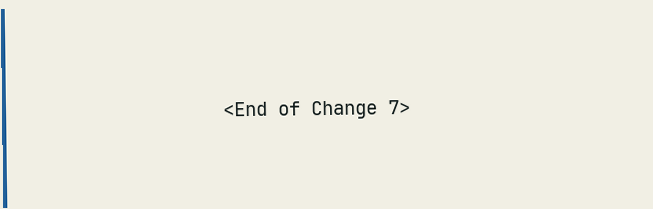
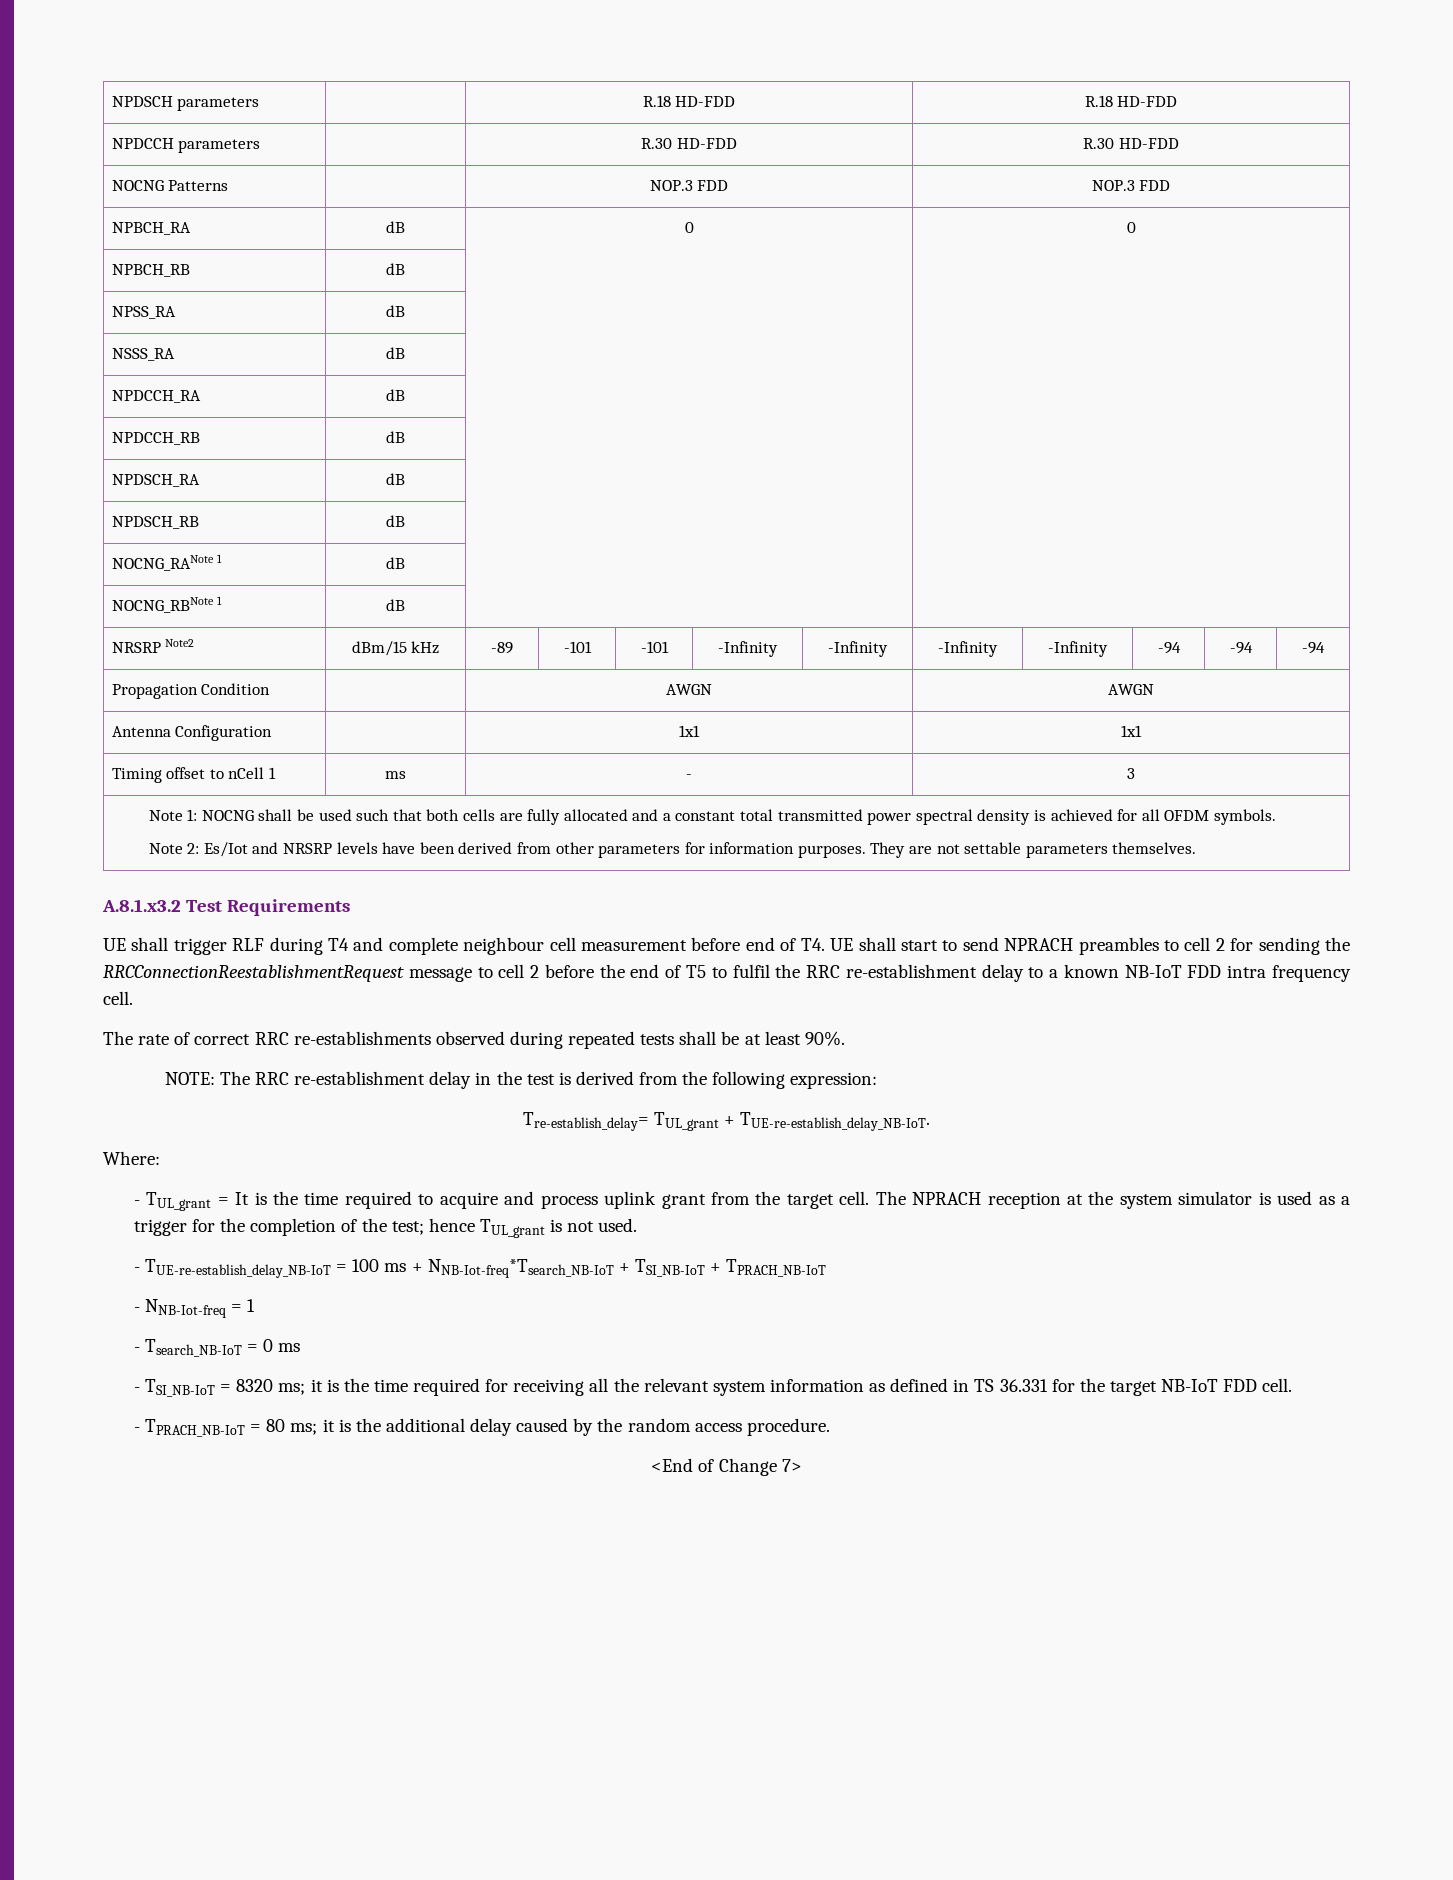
(222, 109) none -> [111,96,260,111] [642,95,736,107] [1084,95,1178,107] [111,138,261,153] [641,138,737,149] [1083,138,1179,149] [111,180,229,191] [649,180,729,191] [1091,180,1171,191] [111,222,191,235] [386,221,405,233] [684,222,694,233] [1126,222,1136,233] [111,264,190,277] [386,263,405,275] [111,306,176,319] [386,305,405,317] [111,348,175,361] [386,347,405,359] [111,390,201,403] [386,389,405,401] [111,432,200,445] [386,431,405,443] [111,474,200,487] [386,473,405,485] [111,516,199,529] [386,515,405,527] [111,554,223,571] [386,557,405,569] [111,596,223,613] [386,599,405,611] [111,639,195,653] [351,641,440,656] [491,642,513,654] [563,641,592,653] [640,641,669,653] [718,641,778,657] [828,641,888,657] [938,641,998,657] [1048,641,1108,657] [1157,642,1181,654] [1229,642,1253,654] [1302,642,1325,654] [111,683,271,699] [666,684,712,695] [1108,684,1154,695] [111,725,273,741] [679,725,700,737] [1121,725,1142,737] [111,767,276,783] [385,771,406,779] [686,774,692,779] [1127,768,1135,779] [148,809,1276,825] [148,842,1197,858] [102,899,351,916] [103,937,1350,955] [103,964,1351,982] [103,991,133,1005] [103,1031,845,1049] [164,1071,878,1089] [522,1112,931,1131] [103,1151,160,1165] [133,1191,1350,1211] [133,1218,638,1238] [133,1259,827,1278] [133,1299,256,1318] [133,1339,301,1357] [133,1378,1293,1397] [133,1418,830,1437] NPDSCH parameters | | R.18 HD-FDD | R.18 HD-FDD // NPDCCH parameters | | R.30 HD-FDD | R.30 HD-FDD // NOCNG Patterns | | NOP.3 FDD | NOP.3 FDD // NPBCH_RA | dB | 0 | 0 // NPBCH_RB | dB | | // NPSS_RA | dB | | // NSSS_RA | dB | | // NPDCCH_RA | dB | | // NPDCCH_RB | dB | | // NPDSCH_RA | dB | | // NPDSCH_RB | dB | | // NOCNG_RANote 1 | dB | | // NOCNG_RBNote 1 | dB | | // NRSRP Note2 | dBm/15 kHz | -89 | -101 | -101 | -Infinity | -Infinity | -Infinity | -Infinity | -94 | -94 | -94 // Propagation Condition | | AWGN | AWGN // Antenna Configuration | | 1x1 | 1x1 // Timing offset to nCell 1 | ms | - | 3 // Note 1: NOCNG shall be used such that both cells are fully allocated and a constant total transmitted power spectral density is achieved for all OFDM symbols. // Note 2: Es/Iot and NRSRP levels have been derived from other parameters for information purposes. They are not settable parameters themselves. // A.8.1.x3.2 Test Requirements // UE shall trigger RLF during T4 and complete neighbour cell measurement before end of T4. UE shall start to send NPRACH preambles to cell 2 for sending the RRCConnectionReestablishmentRequest message to cell 2 before the end of T5 to fulfil the RRC re-establishment delay to a known NB-IoT FDD intra frequency cell. // The rate of correct RRC re-establishments observed during repeated tests shall be at least 90%. // NOTE: The RRC re-establishment delay in the test is derived from the following expression: // Tre-establish_delay= TUL_grant + TUE-re-establish_delay_NB-IoT. // Where: // - TUL_grant = It is the time required to acquire and process uplink grant from the target cell. The NPRACH reception at the system simulator is used as a trigger for the completion of the test; hence TUL_grant is not used. // - TUE-re-establish_delay_NB-IoT = 100 ms + NNB-Iot-freq*Tsearch_NB-IoT + TSI_NB-IoT + TPRACH_NB-IoT // - NNB-Iot-freq = 1 // - Tsearch_NB-IoT = 0 ms // - TSI_NB-IoT = 8320 ms; it is the time required for receiving all the relevant system information as defined in TS 36.331 for the target NB-IoT FDD cell. // - TPRACH_NB-IoT = 80 ms; it is the additional delay caused by the random access procedure. //

